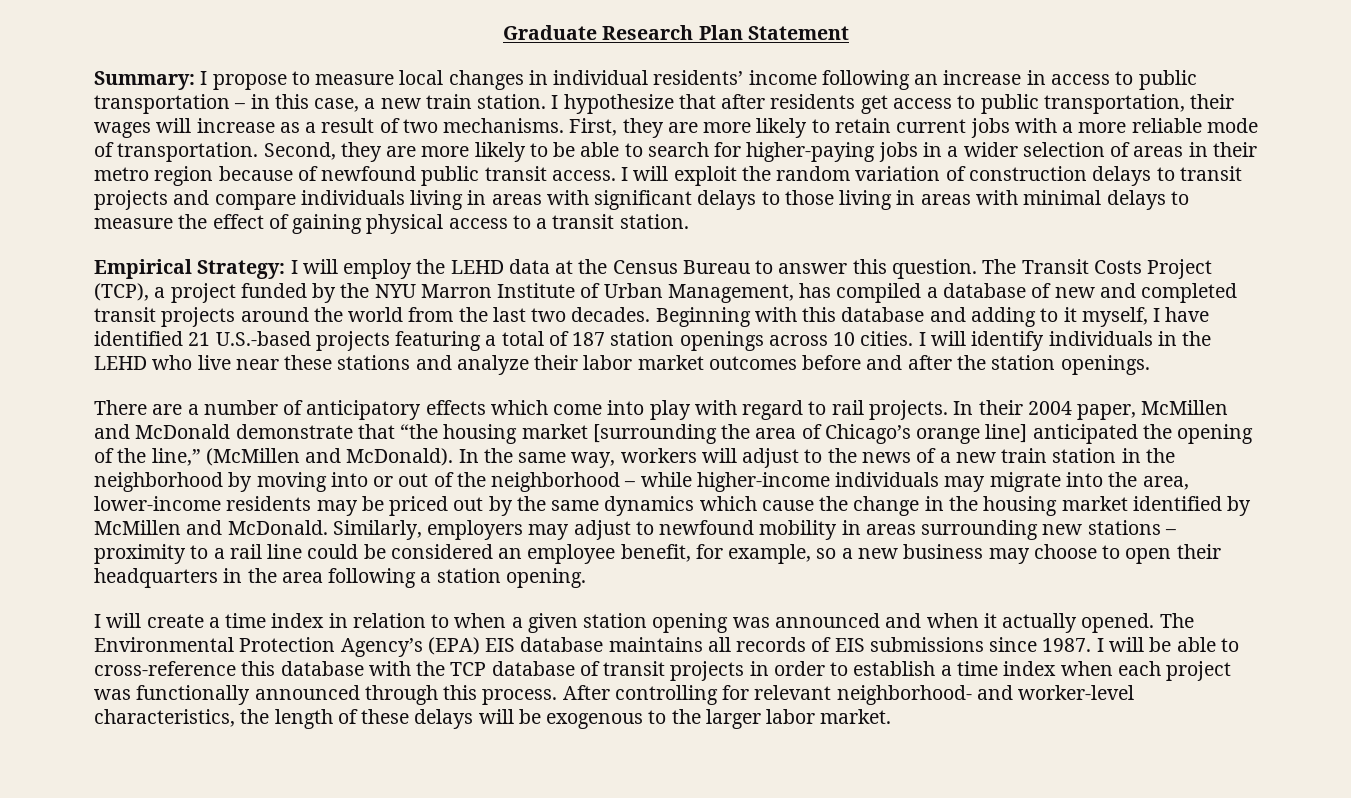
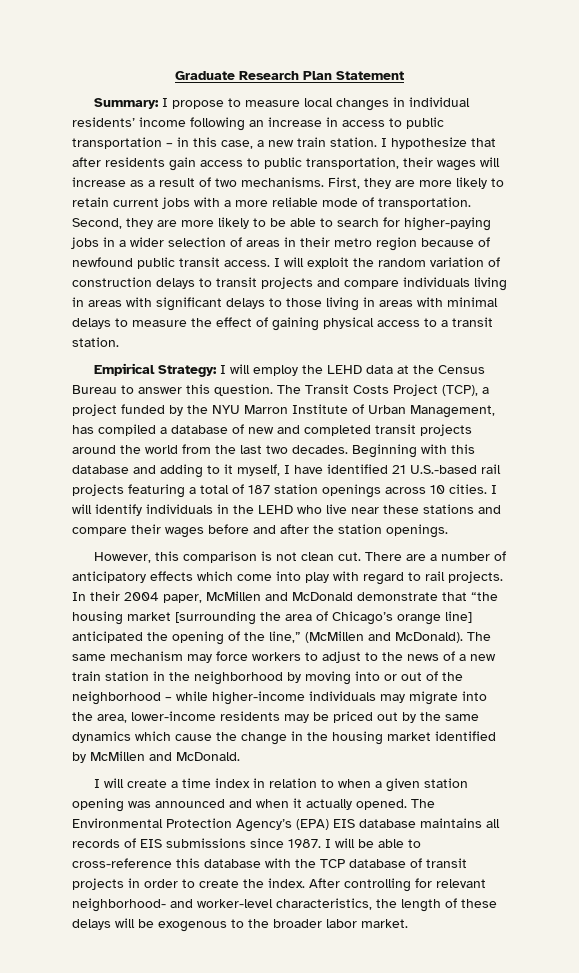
[860,95,888,114] get -> [169,157,196,171] gain
(311, 338) none -> [481,464,501,474] rail
[456,355,797,375] analyze their labor market outcomes -> [72,524,204,538] compare their wages
(1150, 365) none -> [94,551,362,563] However, this comparison is not clean cut.
[458,448,737,468] In the same way, workers will -> [467,632,491,641] [72,651,318,663] The same mechanism may force workers to
[332,520,1176,540] [94,544,1221,564] [94,568,586,588] Similarly, employers may adjust to newfound mobility in areas surrounding new stations – proximity to a rail line could be considered an employee benefit, for example, so a new business may choose to open their headquarters in the area following a station opening. -> (240, 756) none
[853,661,1232,681] [94,685,558,705] establish a time index when each project was functionally announced through this process. -> [199,878,305,888] create the index.
[705,709,761,729] larger -> [273,919,322,928] broader

